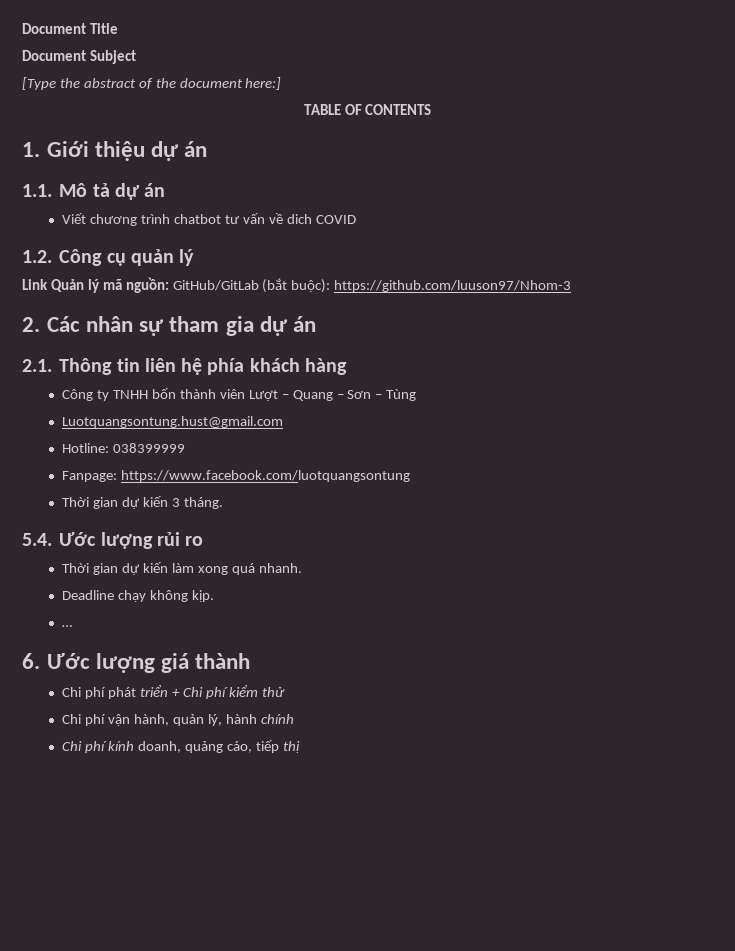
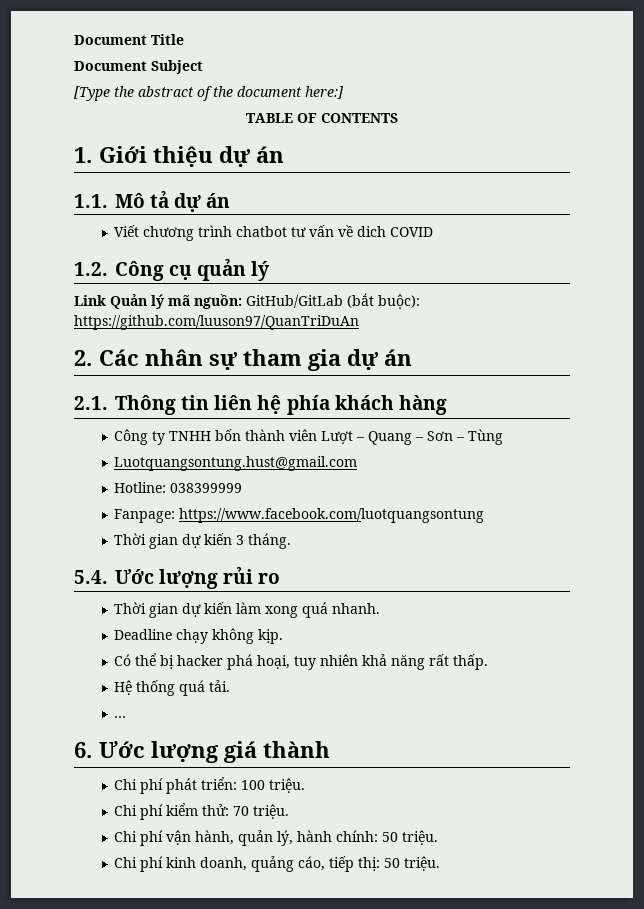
[334,280,572,292] https://github.com/luuson97/Nhom-3 -> [74,315,359,330] https://github.com/luuson97/QuanTriDuAn
(215, 596) none -> [114,653,489,670] [114,680,231,696] // Có thể bị hacker phá hoại, tuy nhiên khả năng rất thấp. // Hệ thống quá tải.
[140,685,285,699] triển + Chi phí kiểm thử -> [201,777,306,793] [114,803,290,820] triển: 100 triệu. // Chi phí kiểm thử: 70 triệu.
[260,714,294,724] [62,741,135,753] chính // Chi phí kính -> [336,830,439,845] [114,856,197,872] chính: 50 triệu. // Chi phí kinh
[282,741,300,753] thị -> [358,856,441,871] thị: 50 triệu.

